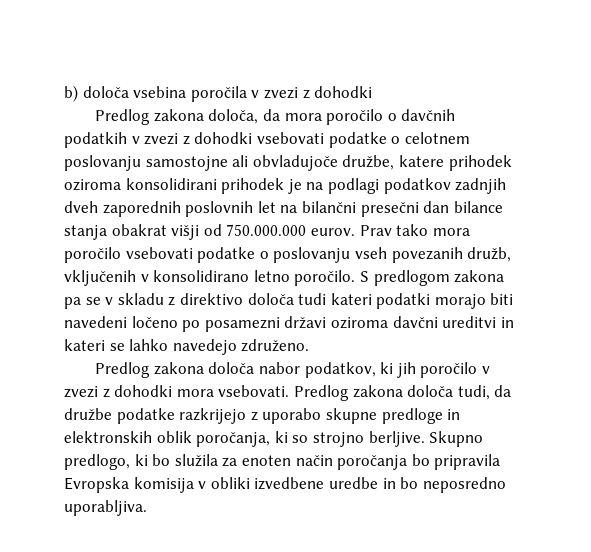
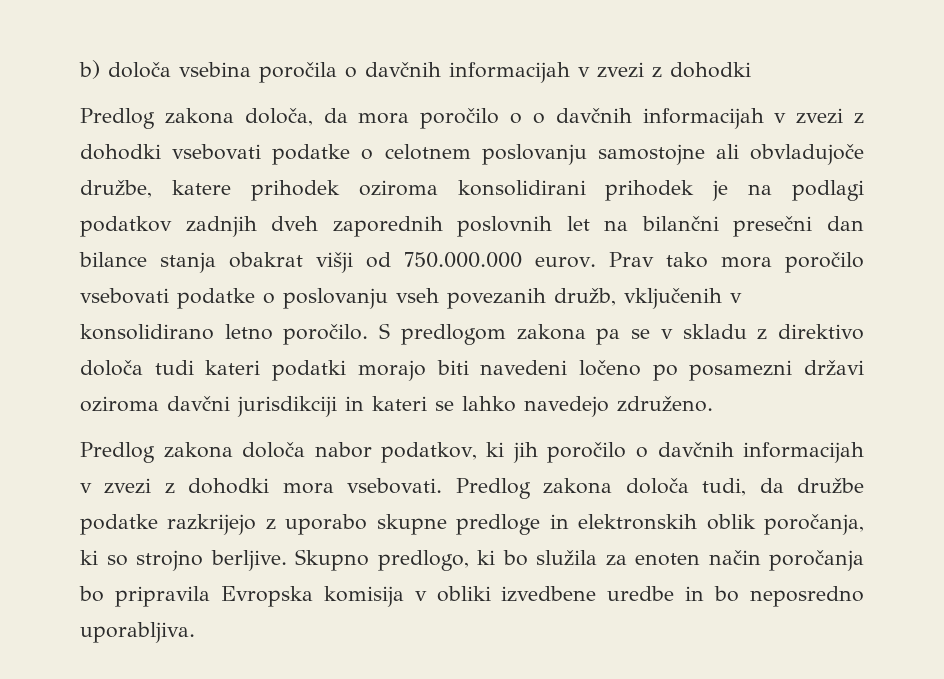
(247, 94) none -> [345,62,570,83] o davčnih informacijah
[401,109,456,121] [64,132,127,148] davčnih podatkih -> [532,108,764,129] o davčnih informacijah
[442,316,497,328] ureditvi -> [237,396,337,417] jurisdikciji
(478, 370) none -> [635,442,864,463] o davčnih informacijah

